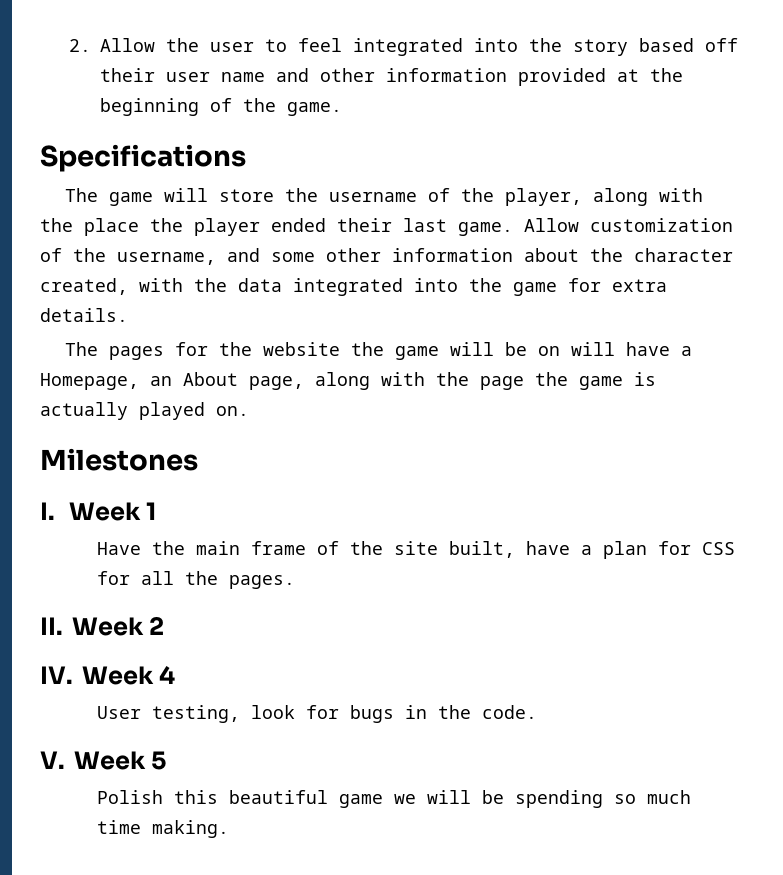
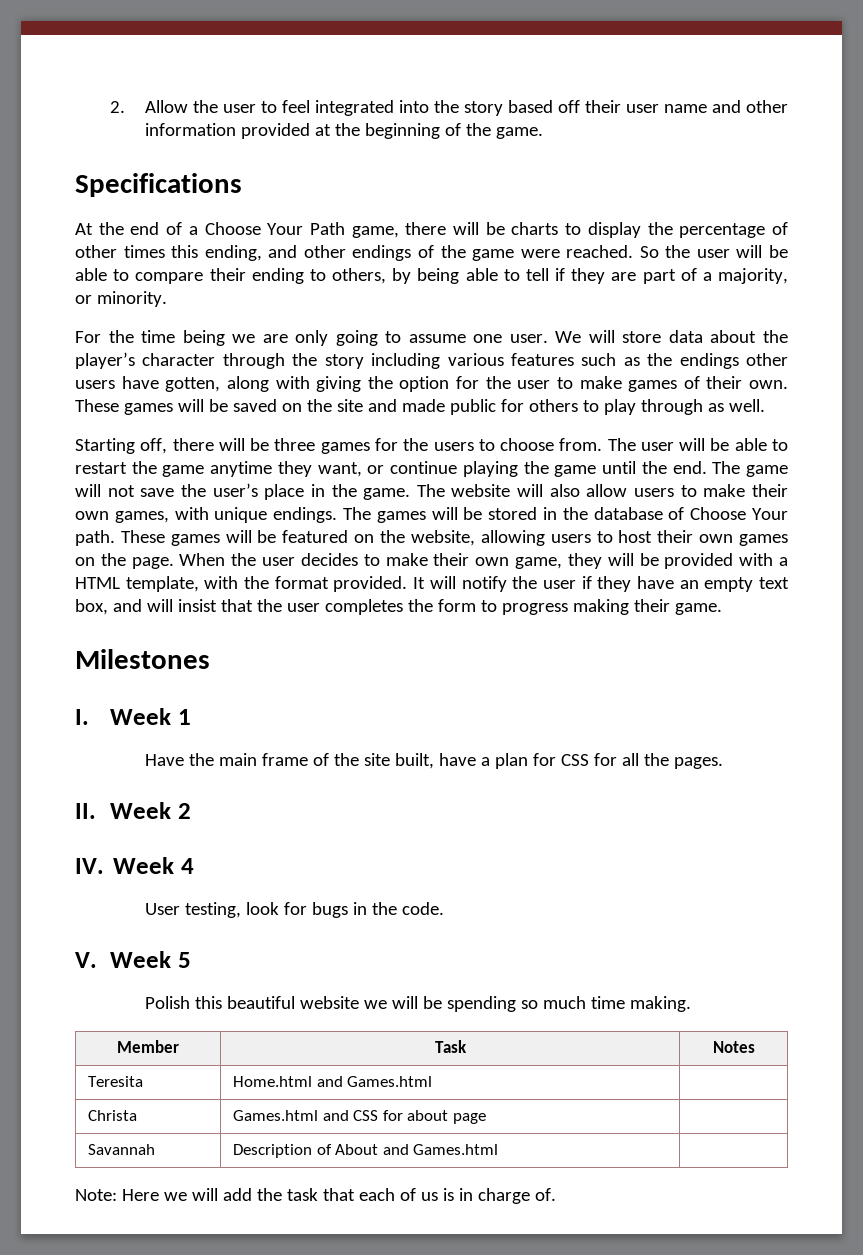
[65,188,704,206] [40,218,733,236] [40,248,733,265] [40,278,667,296] [40,308,128,322] [65,342,693,360] [40,372,656,390] [40,402,249,420] The game will store the username of the player, along with the place the player ended their last game. Allow customization of the username, and some other information about the character created, with the data integrated into the game for extra details. // The pages for the website the game will be on will have a Homepage, an About page, along with the page the game is actually played on. -> [75,222,789,238] [75,245,788,261] [75,268,788,284] [75,291,167,307] [75,330,788,346] [75,352,788,369] [75,376,788,392] [75,399,765,415] [75,438,789,454] [75,461,789,477] [75,483,788,500] [75,507,788,523] [75,530,789,546] [75,553,789,569] [75,576,789,592] [75,599,722,615] At the end of a Choose Your Path game, there will be charts to display the percentage of other times this ending, and other endings of the game were reached. So the user will be able to compare their ending to others, by being able to tell if they are part of a majority, or minority. // For the time being we are only going to assume one user. We will store data about the player’s character through the story including various features such as the endings other users have gotten, along with giving the option for the user to make games of their own. These games will be saved on the site and made public for others to play through as well. // Starting off, there will be three games for the users to choose from. The user will be able to restart the game anytime they want, or continue playing the game until the end. The game will not save the user’s place in the game. The website will also allow users to make their own games, with unique endings. The games will be stored in the database of Choose Your path. These games will be featured on the website, allowing users to host their own games on the page. When the user decides to make their own game, they will be provided with a HTML template, with the format provided. It will notify the user if they have an empty text box, and will insist that the user completes the form to progress making their game.
[339,794,384,808] game -> [299,996,359,1009] website
(230, 829) none -> [117,1040,179,1053] [434,1040,467,1053] [712,1041,755,1053] [88,1076,144,1087] [233,1076,433,1087] [88,1110,138,1121] [233,1110,486,1124] [88,1144,156,1155] [233,1144,499,1158] [75,1188,556,1204] // Member | Task | Notes // Teresita | Home.html and Games.html | // Christa | Games.html and CSS for about page | // Savannah | Description of About and Games.html | // Note: Here we will add the task that each of us is in charge of.

